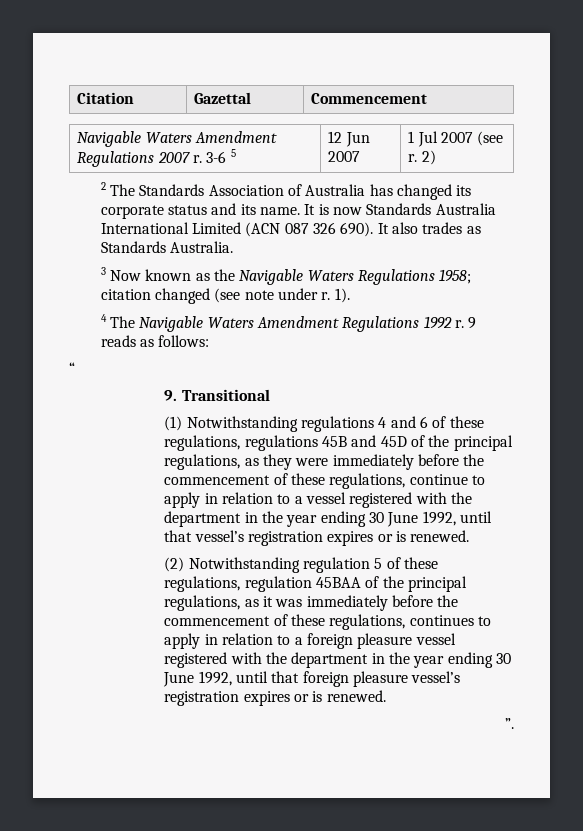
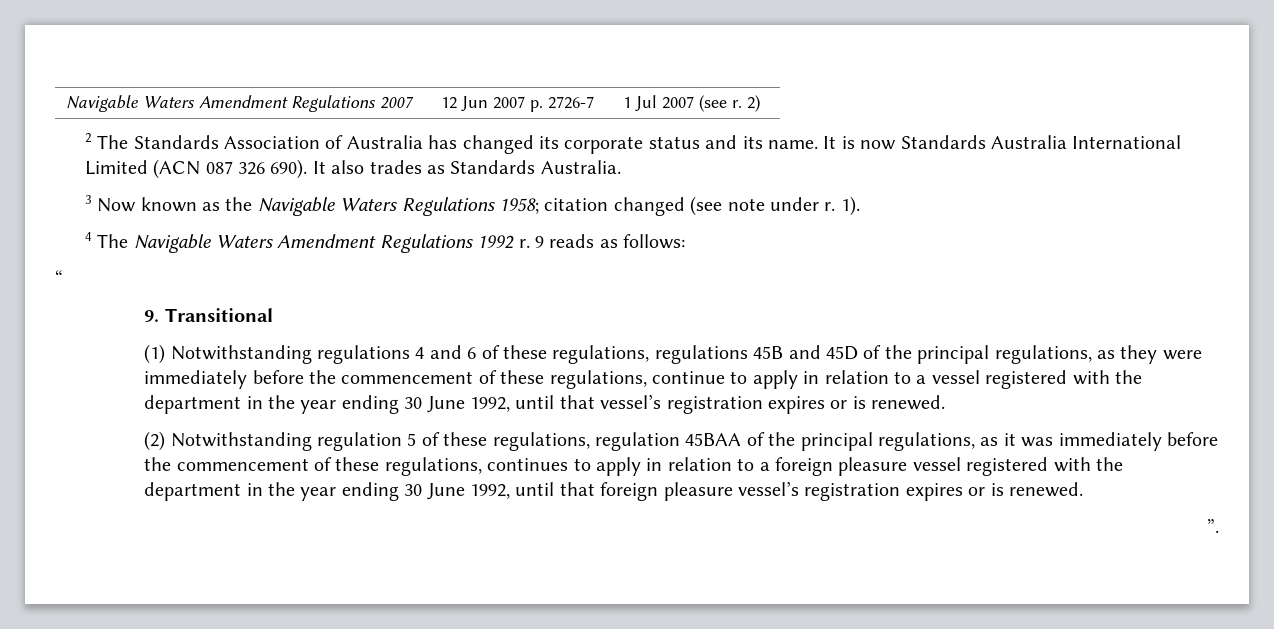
[77,92,135,104] [194,92,252,104] [311,93,428,104] Citation | Gazettal | Commencement // -> (66, 103) none
[193,149,236,163] r. 3-6 5 -> (415, 102) none
(361, 156) none -> [530,96,595,112] p. 2726-7

